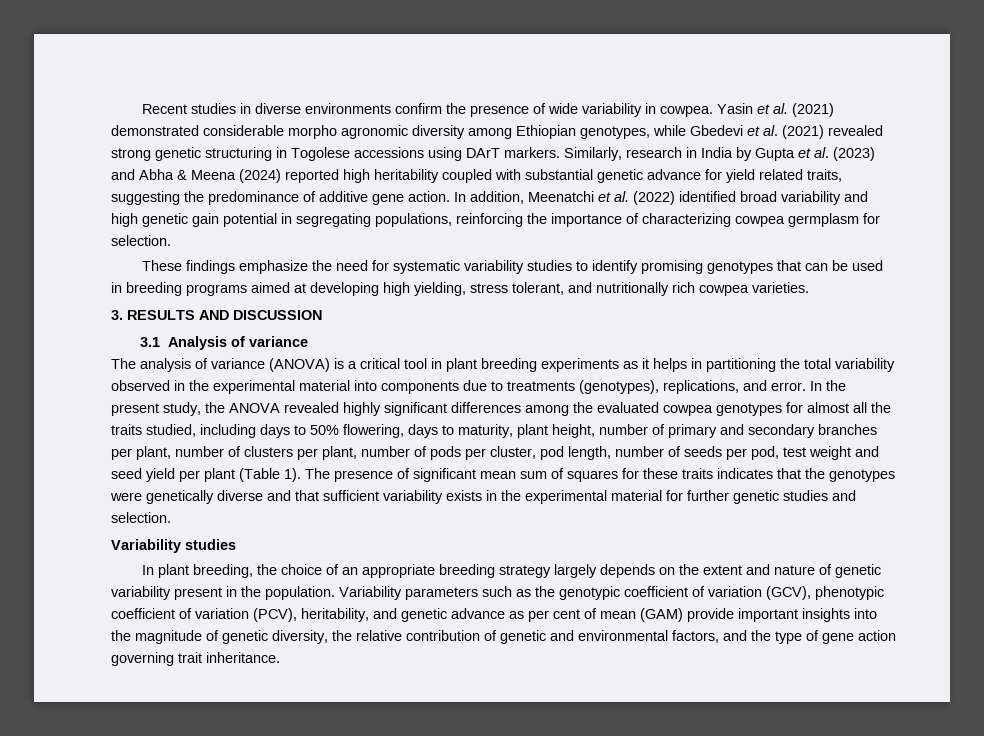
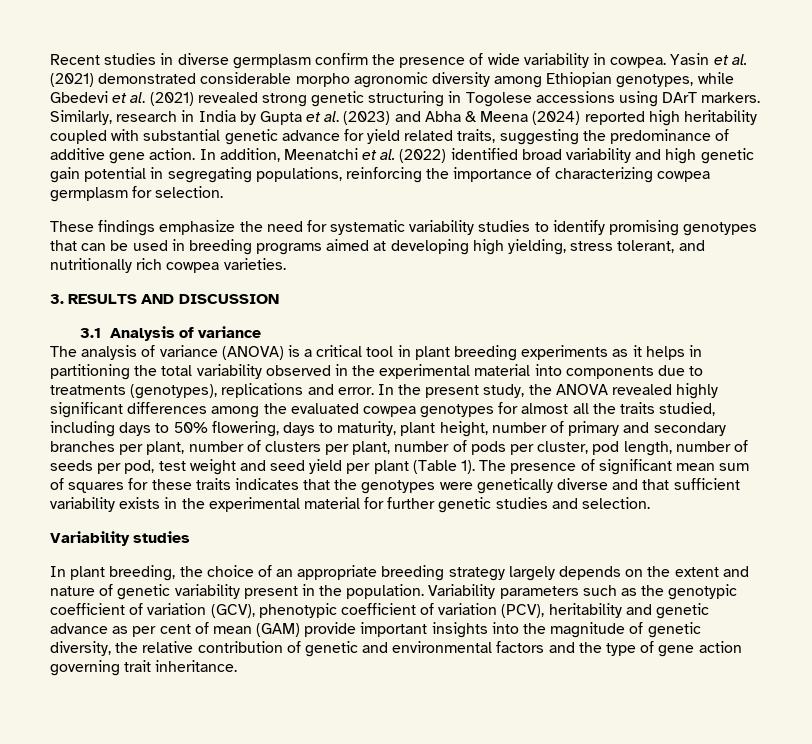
[304,103,391,114] environments -> [232,54,311,69] germplasm
[663,380,739,394] replications, -> [221,383,304,398] replications
[301,608,369,622] heritability, -> [548,603,622,618] heritability
[672,630,719,643] factors, -> [496,641,545,653] factors

